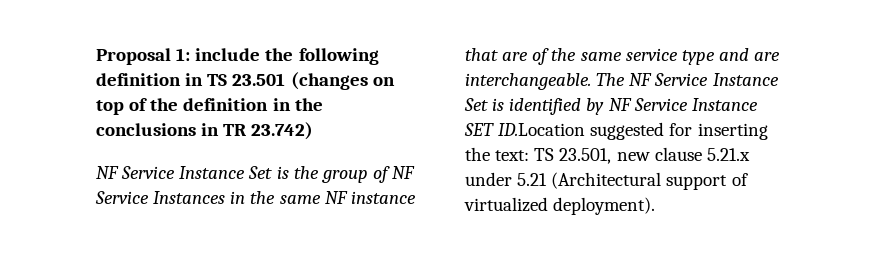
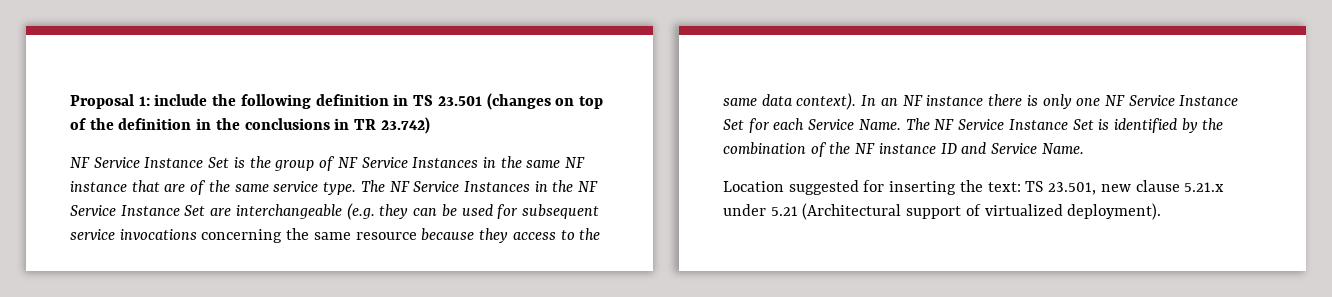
[681,48,781,65] [465,73,591,90] type and are interchangeable. -> [323,180,599,195] [70,203,599,220] [70,228,601,243] [723,93,1239,110] [723,118,901,133] type. The NF Service Instances in the NF Service Instance Set are interchangeable (e.g. they can be used for subsequent service invocations concerning the same resource because they access to the same data context). In an NF instance there is only one NF Service Instance Set for each Service Name.
[608,98,758,111] [464,123,586,136] NF Service Instance SET ID.Location -> [1202,118,1224,130] [723,142,1084,157] [723,181,784,192] the combination of the NF instance ID and Service Name. // Location

